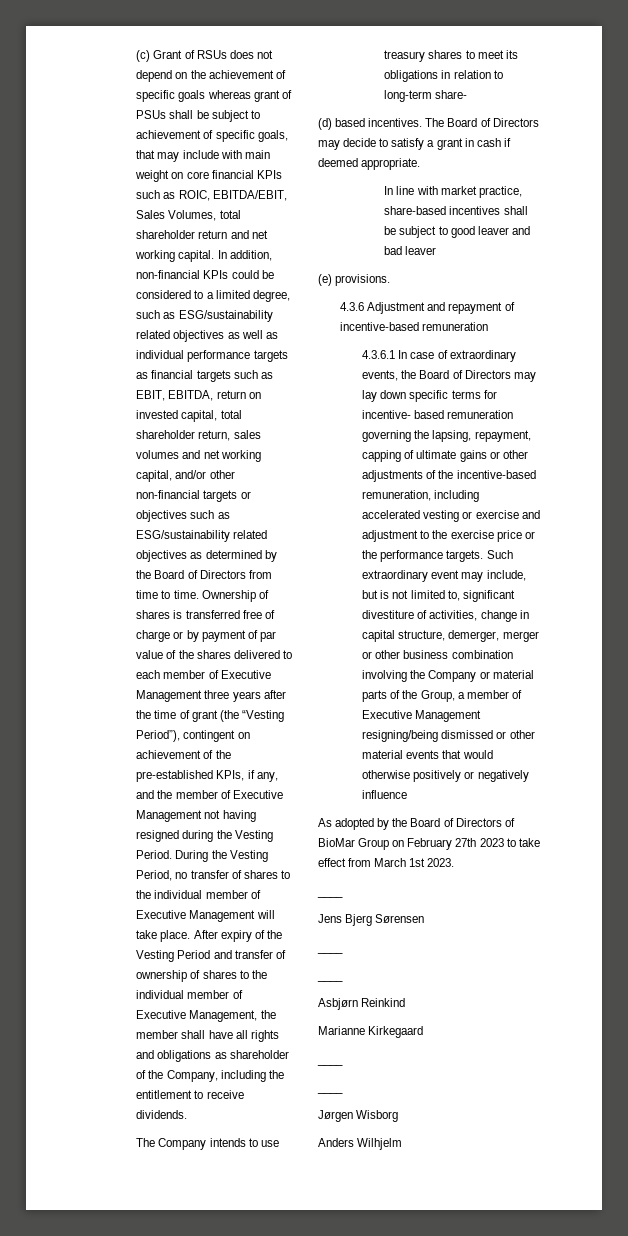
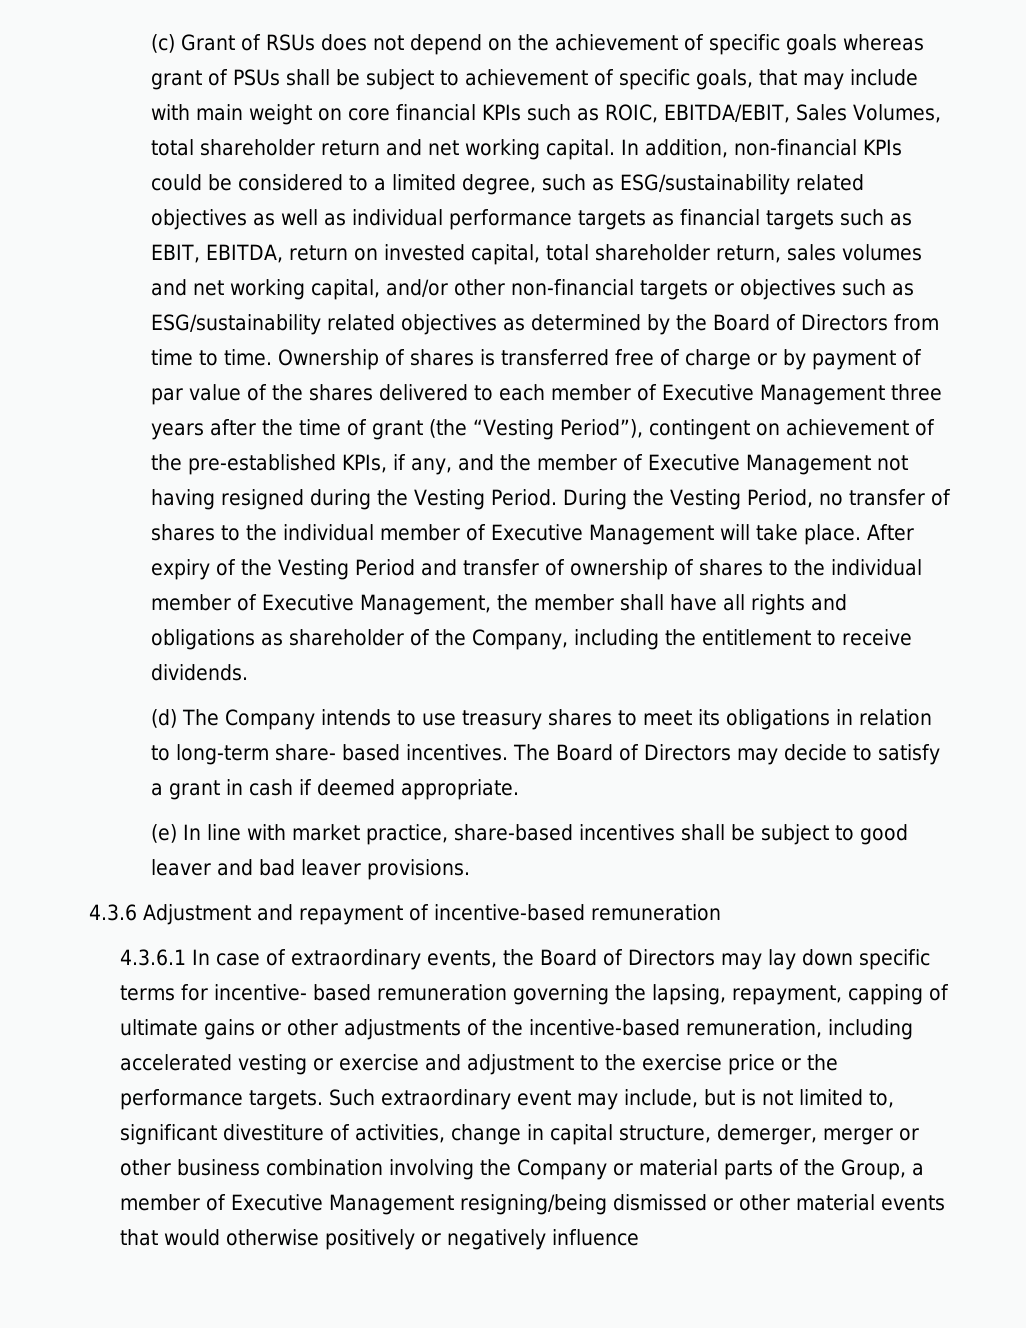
(188, 1114) none -> [151,709,178,728] (d)
[318,118,332,130] // (d) -> (337, 752) none
(421, 164) none -> [151,824,178,843] (e)
[318,274,332,286] // (e) -> (362, 867) none
[318,818,515,830] [318,838,540,850] [318,858,455,867] [317,895,343,898] [318,914,425,926] [317,951,343,954] [317,979,343,982] [318,998,406,1010] [318,1026,424,1038] [317,1063,343,1066] [317,1091,343,1094] [318,1110,399,1122] [318,1138,403,1150] // As adopted by the Board of Directors of BioMar Group on February 27th 2023 to take effect from March 1st 2023. // ____ // Jens Bjerg Sørensen // ____ // ____ // Asbjørn Reinkind // Marianne Kirkegaard // ____ // ____ // Jørgen Wisborg // Anders Wilhjelm -> (640, 1237) none

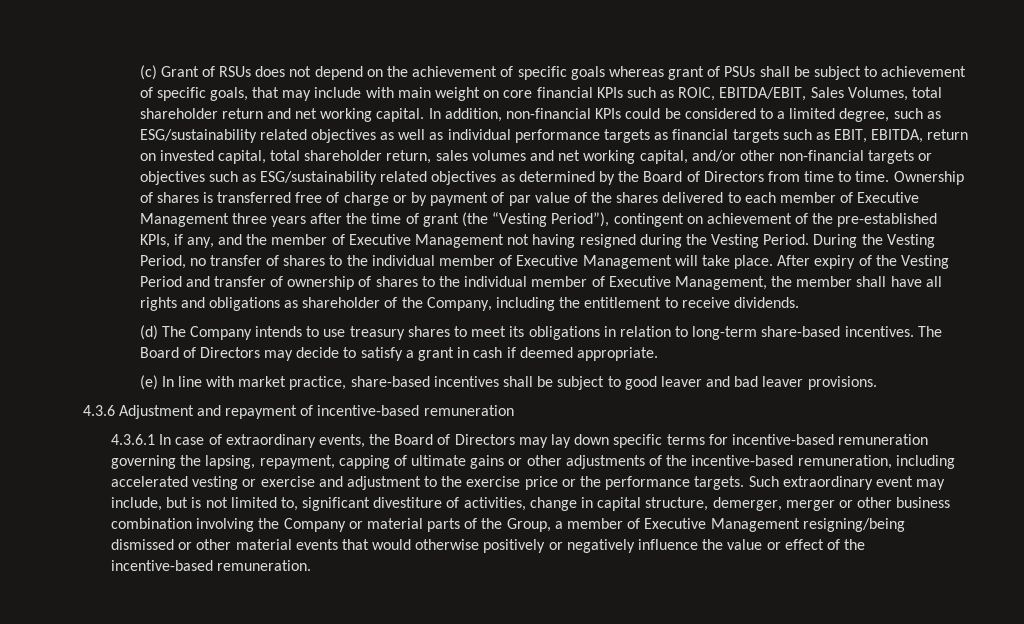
[275,744,401,761] share- based -> [761,326,841,337] share-based
[214,984,372,1001] incentive- based -> [731,434,834,445] incentive-based
(640, 1237) none -> [702,539,866,550] [111,560,312,571] the value or effect of the incentive-based remuneration.

